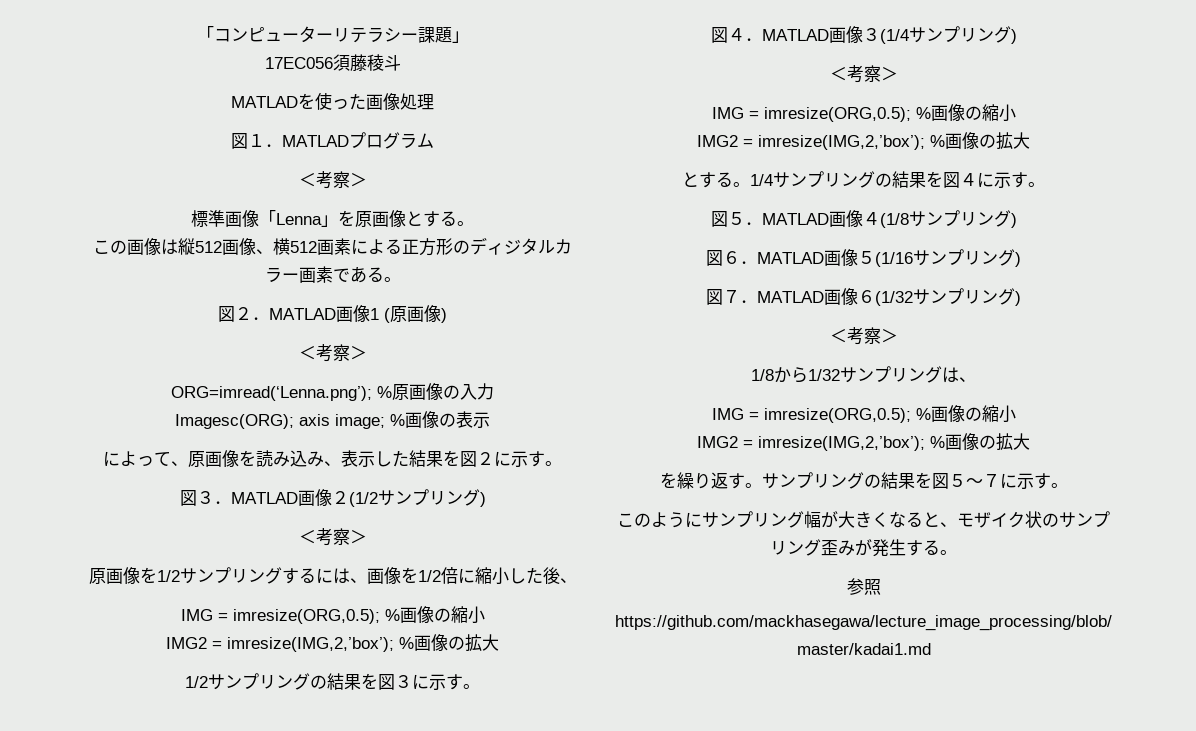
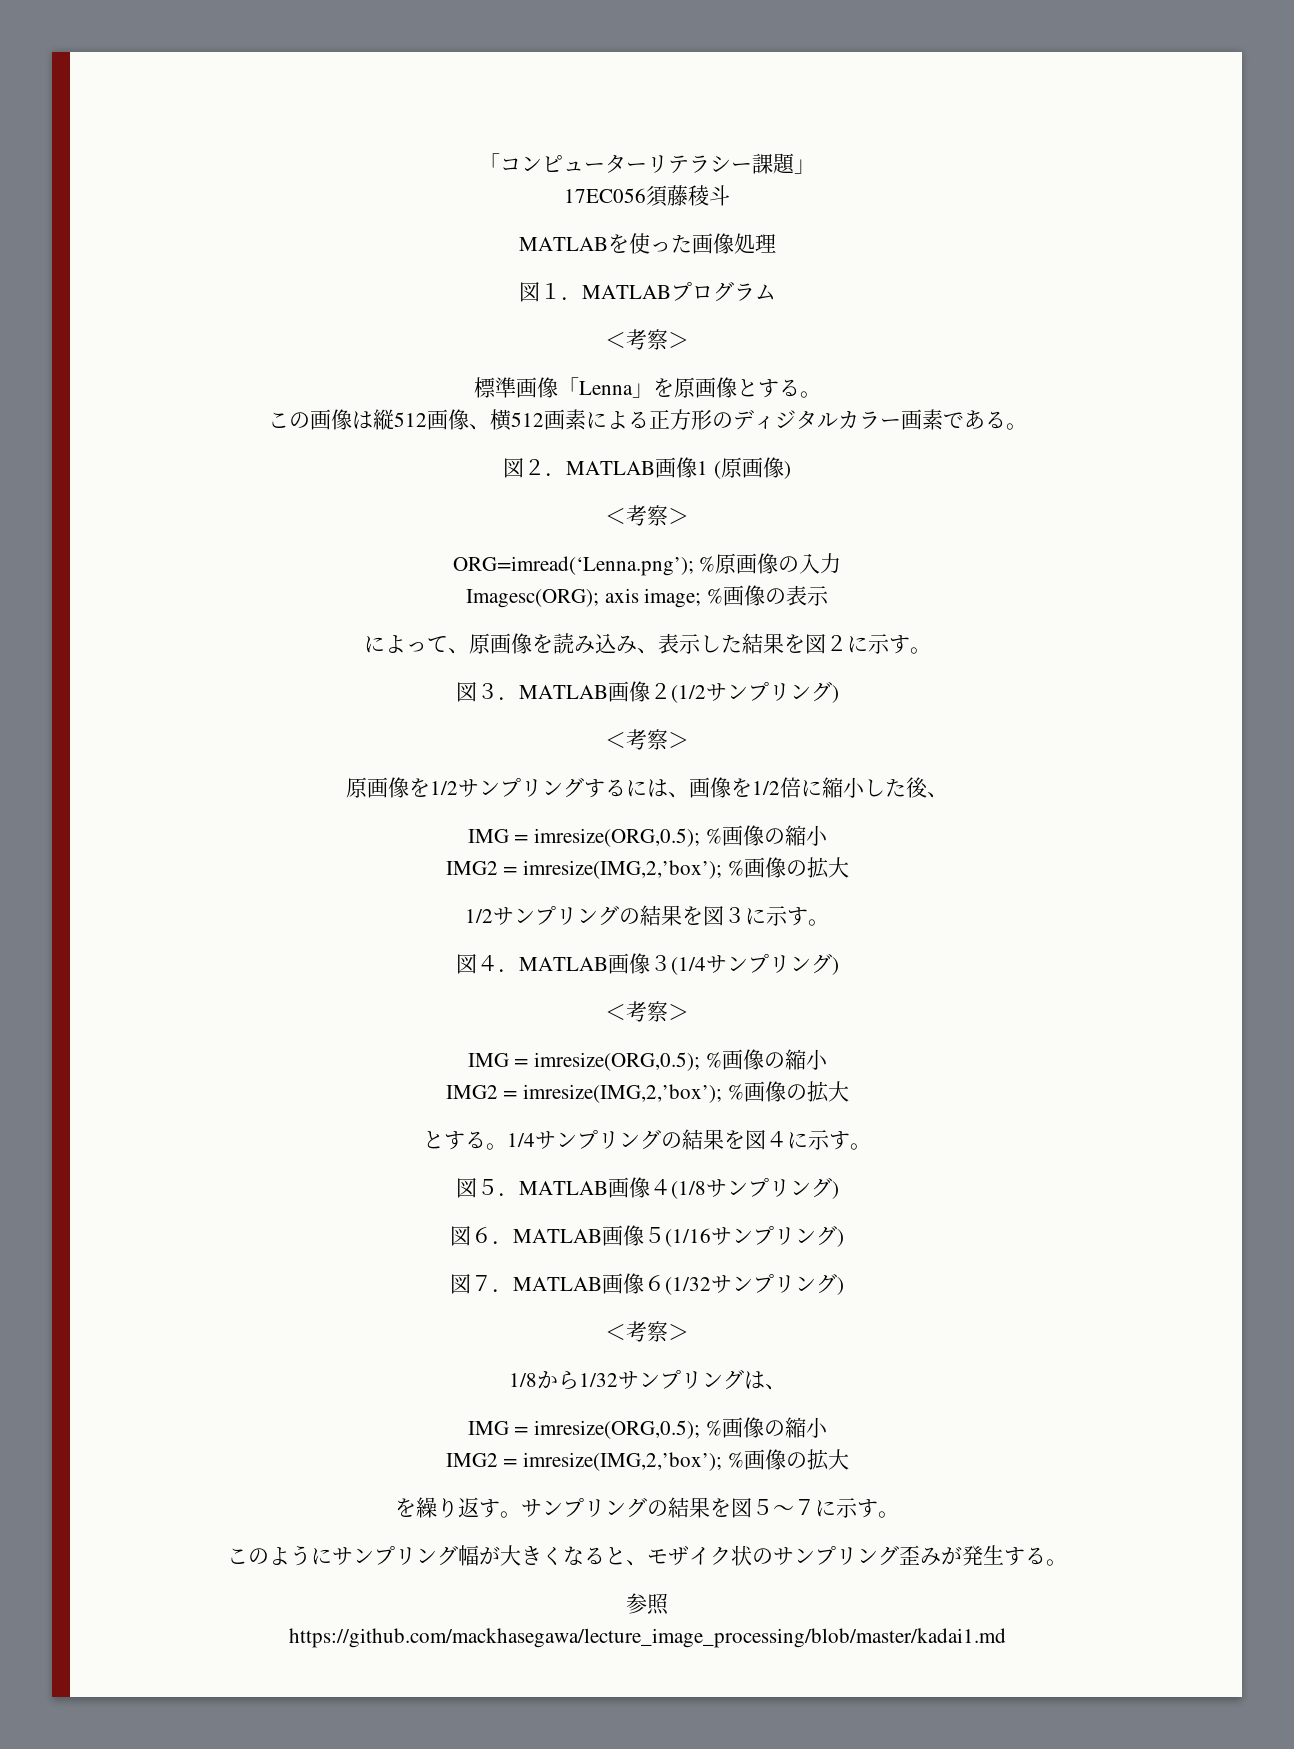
[231,96,298,108] MATLAD -> [518,237,608,251] MATLAB
[282,135,349,147] MATLAD -> [581,285,671,299] MATLAB
[269,308,336,320] MATLAD -> [566,461,656,475] MATLAB
[230,492,298,504] MATLAD -> [518,685,608,699] MATLAB
[761,29,829,41] MATLAD -> [518,957,608,971] MATLAB
[761,213,829,225] MATLAD -> [518,1181,608,1195] MATLAB
[757,252,824,264] MATLAD -> [513,1229,602,1243] MATLAB
[757,291,824,303] MATLAD -> [513,1277,602,1291] MATLAB

